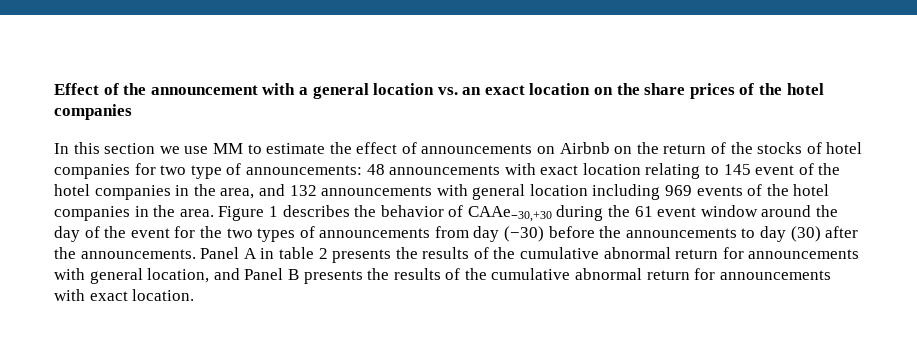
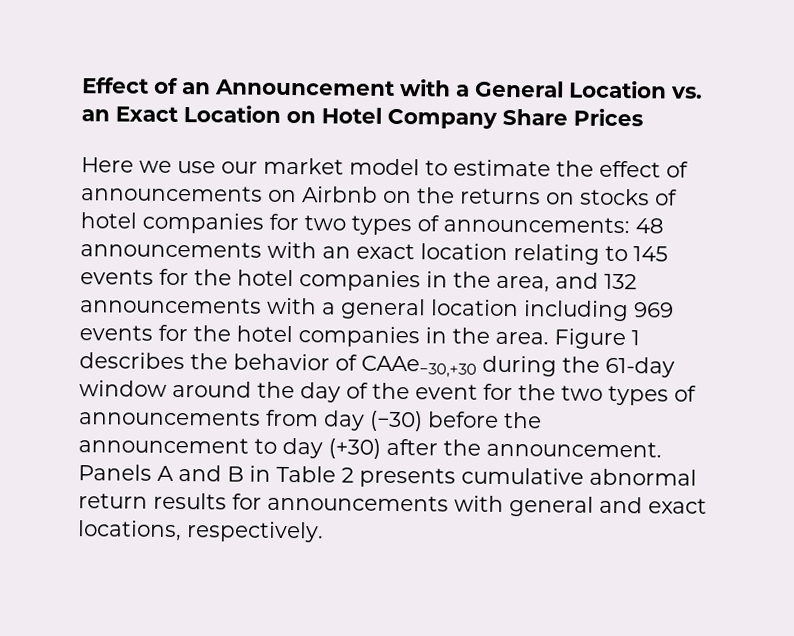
[123,83,824,99] [54,104,132,120] [54,142,243,154] the announcement with a general location vs. an exact location on the share prices of the hotel companies // In this section we use MM -> [182,79,703,99] [81,105,643,129] [81,157,420,176] an Announcement with a General Location vs. an Exact Location on Hotel Company Share Prices // Here we use our market model
[663,142,753,154] return of the -> [460,188,575,205] returns on
[190,165,222,179] type -> [351,215,412,236] types
(536, 169) none -> [322,246,351,259] an
[755,163,814,175] event of -> [80,268,189,286] events for
(468, 190) none -> [322,302,336,315] a
[747,184,763,196] of -> [158,324,188,342] for
[634,206,697,217] 61 event -> [605,356,675,378] 61-day
[625,228,737,238] announcements -> [78,437,249,454] announcement
[790,226,821,242] (30) -> [328,438,381,459] (+30)
[80,247,719,263] announcements. Panel A in table 2 presents the results of the cumulative abnormal return -> [486,440,662,458] [78,464,697,488] [78,492,227,510] announcement. Panels A and B in Table 2 presents cumulative abnormal return results
[147,268,831,284] [54,289,195,301] location, and Panel B presents the results of the cumulative abnormal return for announcements with exact location. -> [599,496,707,514] [77,520,324,543] and exact locations, respectively.

